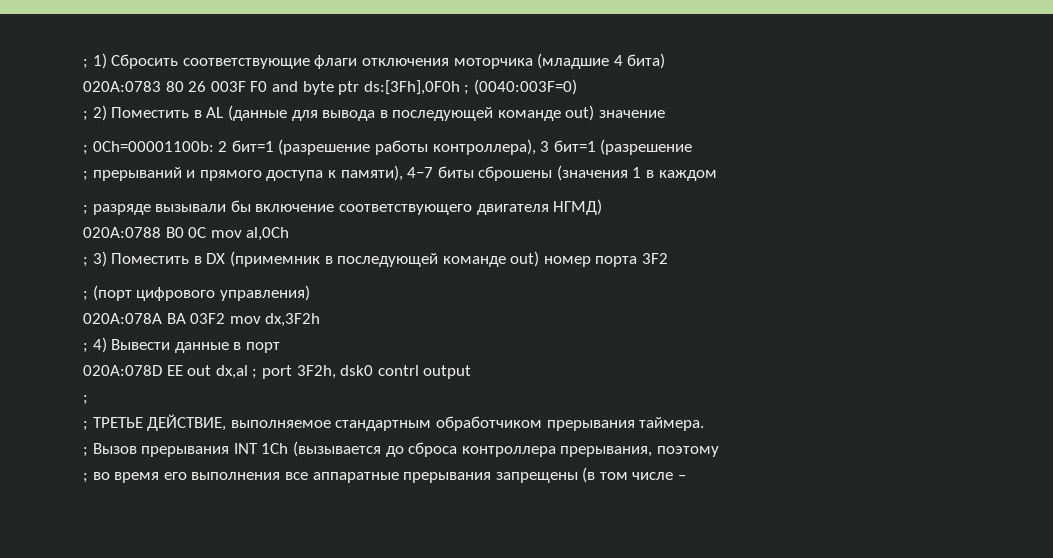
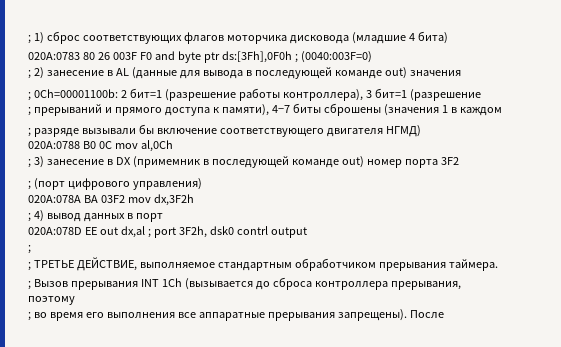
[111,54,533,69] Сбросить соответствующие флаги отключения моторчика -> [46,31,349,44] сброс соответствующих флагов моторчика дисковода
[111,107,190,118] Поместить -> [46,70,104,76] занесение
[599,110,666,118] значение -> [409,70,461,76] значения
[111,253,190,264] Поместить -> [46,159,104,165] занесение
[111,339,229,353] Вывести данные -> [46,213,125,222] вывод данных
[495,467,687,483] запрещены (в том числе – -> [337,309,444,321] запрещены). После

